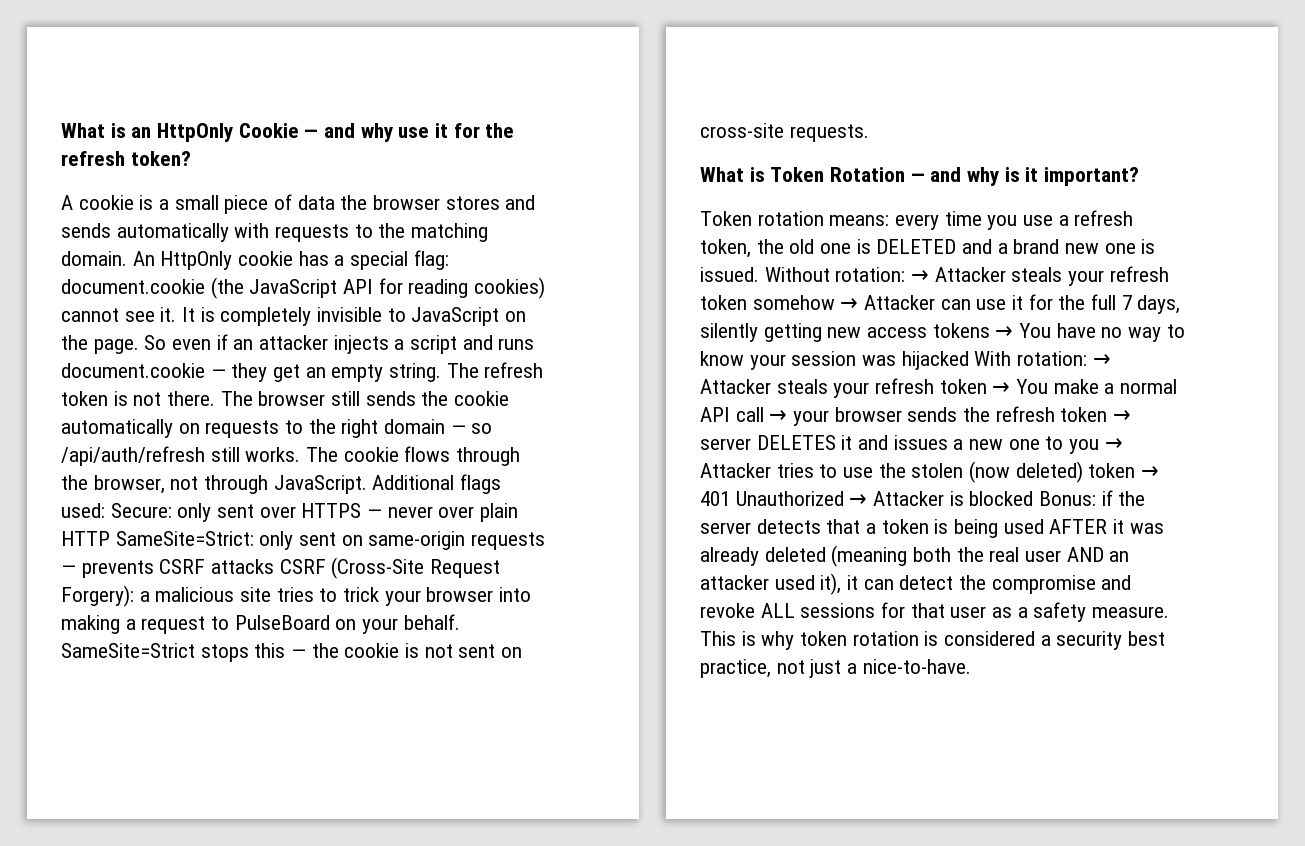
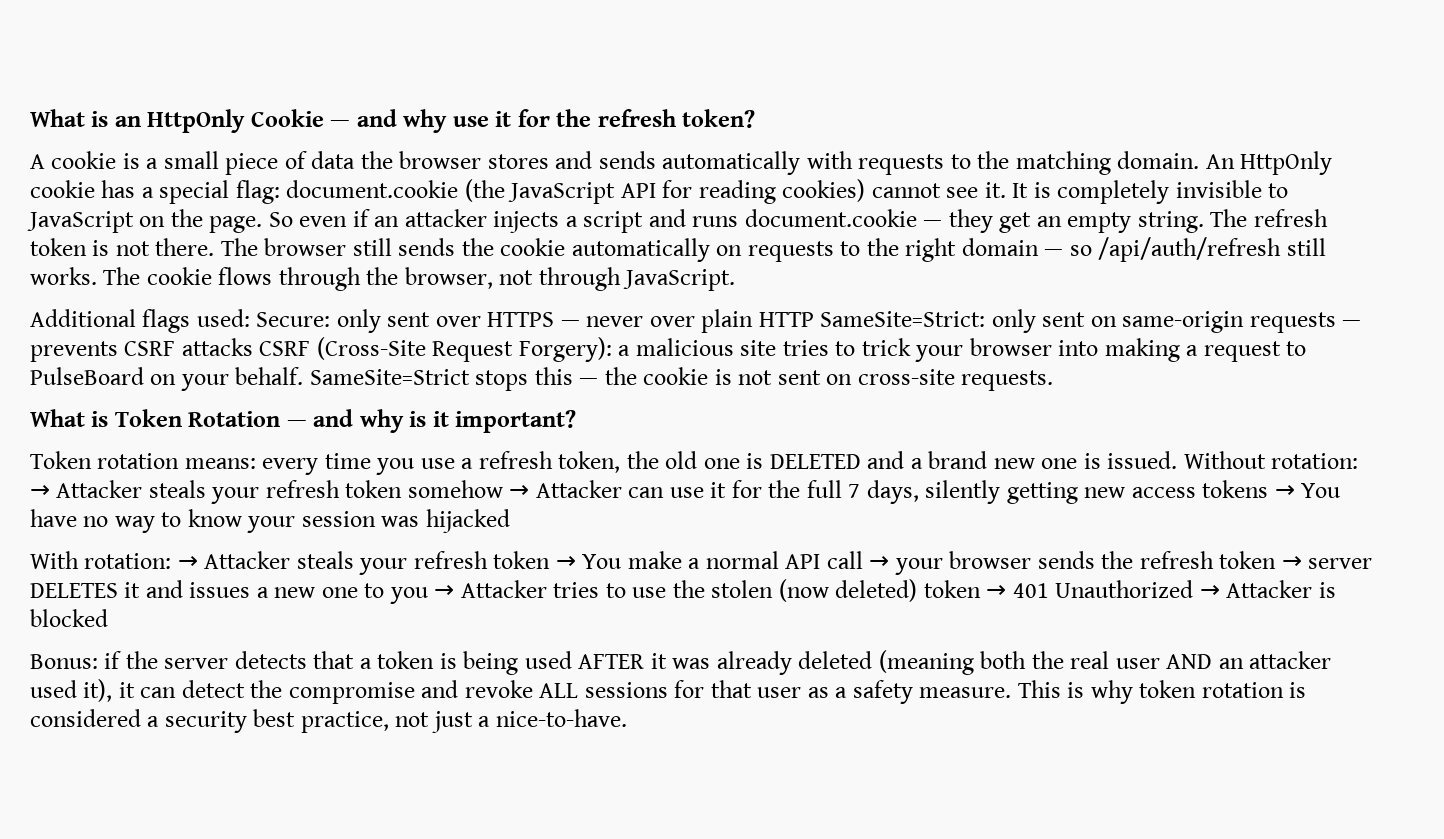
(367, 484) none -> (736, 280) //
(969, 360) none -> (510, 521) //
(1034, 498) none -> (108, 618) //

